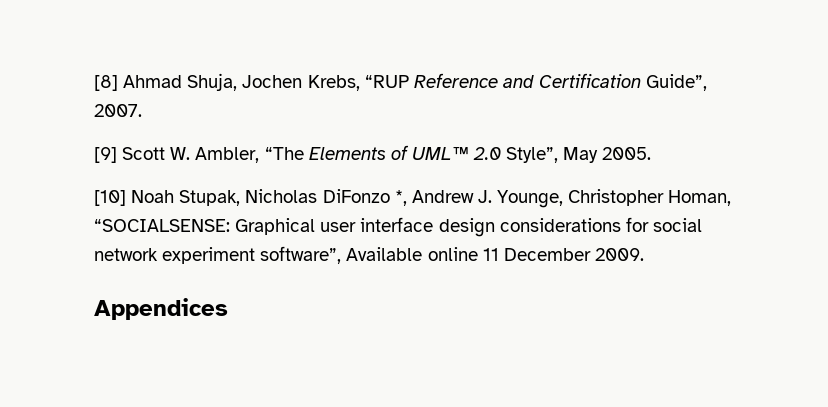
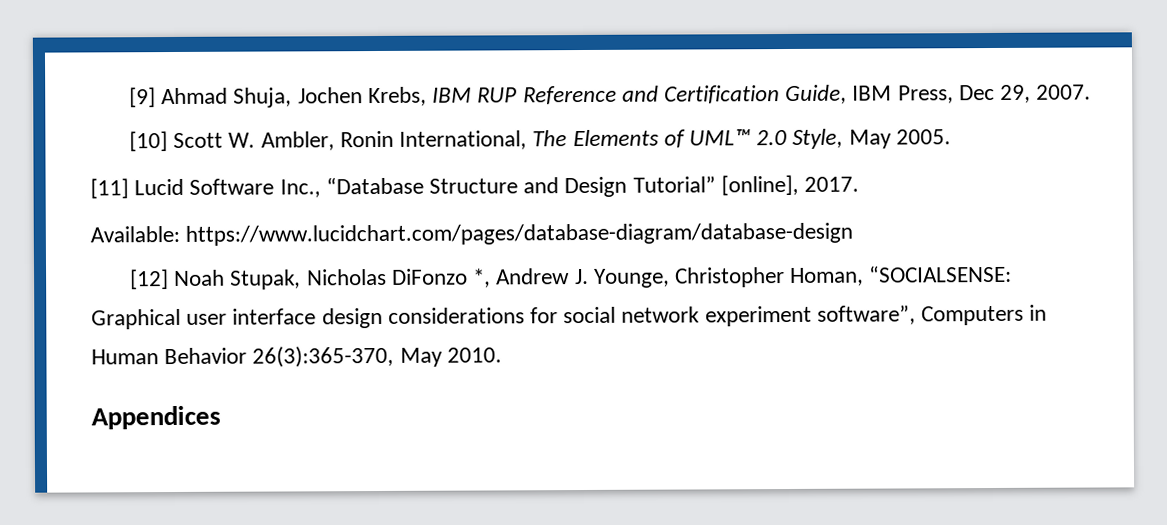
[94,75,118,91] [8] -> [129,87,157,108] [9]
[364,75,409,88] “RUP -> [432,87,518,103] IBM RUP
[646,74,708,91] Guide”, -> [785,84,1031,105] Guide, IBM Press, Dec 29,
[94,147,117,163] [9] -> [129,131,169,152] [10]
[264,147,304,160] “The -> [339,130,568,150] Ronin International, The
[506,147,559,163] Style”, -> [792,128,844,149] Style,
[94,190,126,206] [10] -> [90,174,860,199] [90,222,854,246] [130,269,170,290] [11] Lucid Software Inc., “Database Structure and Design Tutorial” [online], 2017. // Available: https://www.lucidchart.com/pages/database-diagram/database-design // [12]
[346,247,644,261] Available online 11 December 2009. -> [921,304,1048,326] [91,345,502,368] Computers in Human Behavior 26(3):365-370, May 2010.

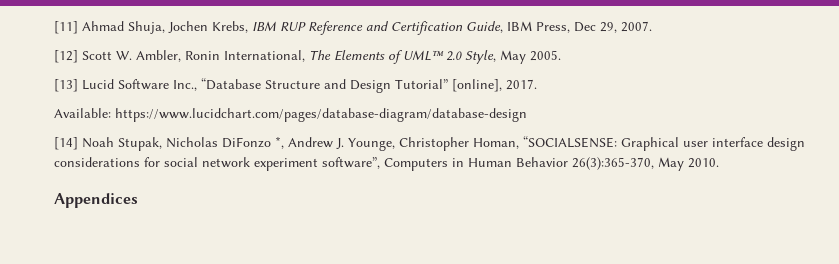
[129,87,157,108] [9] -> [54,21,78,34] [11]
[129,131,169,152] [10] -> [54,50,78,63] [12]
[90,178,129,199] [11] -> [54,79,78,92] [13]
[130,269,170,290] [12] -> [54,137,78,150] [14]

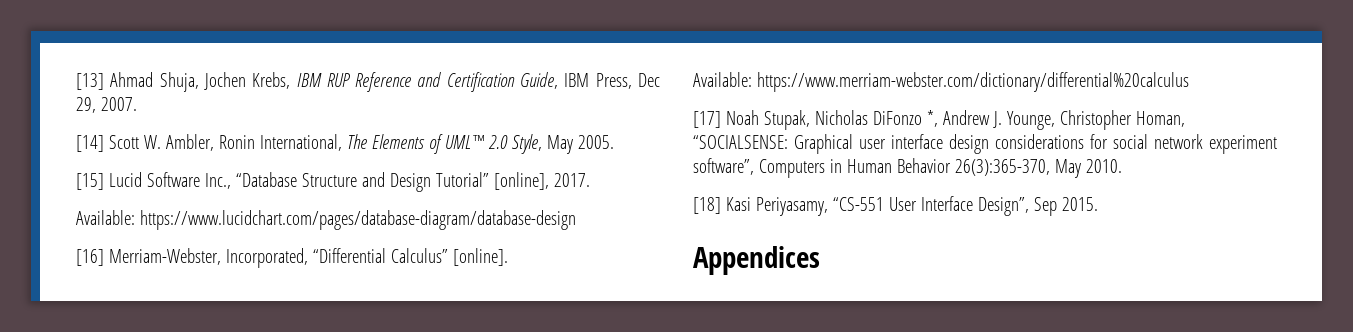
[54,21,78,34] [11] -> [76,73,104,90] [13]
[54,50,78,63] [12] -> [76,135,104,152] [14]
[54,79,78,92] [13] -> [76,173,104,190] [15]
[54,137,78,150] [14] -> [76,248,508,268] [693,72,1189,92] [693,111,721,128] [16] Merriam-Webster, Incorporated, “Differential Calculus” [online]. // Available: https://www.merriam-webster.com/dictionary/differential%20calculus // [17]
(719, 163) none -> [693,196,1098,216] // [18] Kasi Periyasamy, “CS-551 User Interface Design”, Sep 2015.

